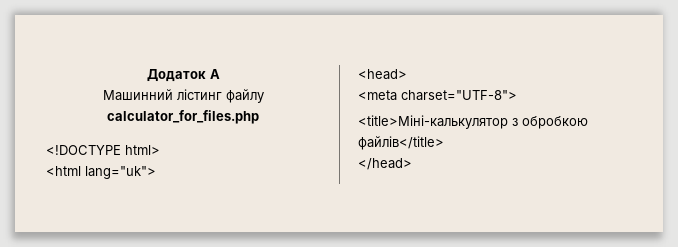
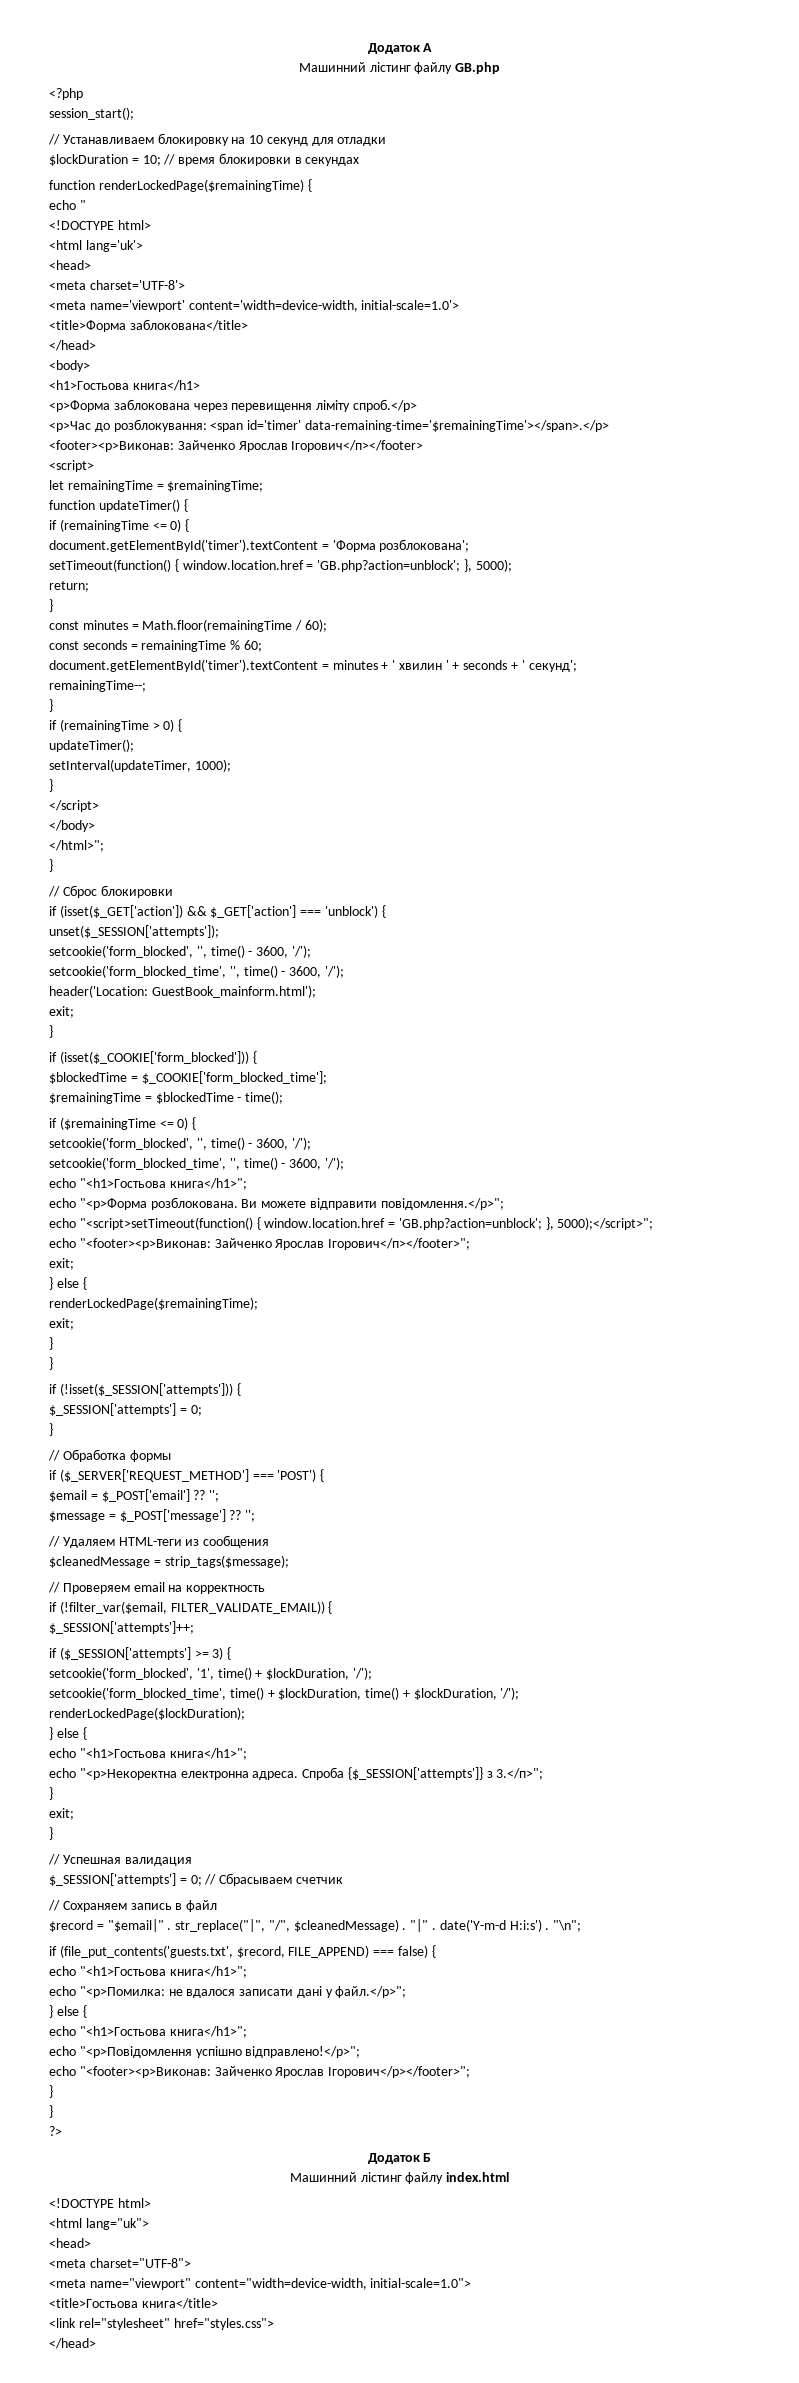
[107,110,259,124] calculator_for_files.php -> [455,62,501,74] [49,88,83,100] [49,107,134,120] [48,133,387,146] [49,153,360,166] [49,179,312,192] [49,200,86,210] [49,220,151,230] [49,240,143,252] [49,260,91,270] [49,280,185,290] [49,300,460,312] [49,319,248,332] [49,340,96,351] [49,360,90,372] [49,380,200,391] [49,399,417,412] [49,419,609,432] [49,440,424,452] [49,460,94,472] [49,480,264,492] [49,499,188,512] [49,519,190,532] [49,539,470,552] [49,559,512,572] [49,581,89,592] [49,599,53,612] [49,619,327,632] [49,640,262,652] [49,659,577,672] [49,680,146,692] [49,699,53,712] [49,719,183,732] [49,739,134,752] [49,759,231,772] [49,779,53,792] [49,800,99,812] [49,820,95,832] [49,840,104,852] [49,859,53,872] [48,885,173,898] [49,905,386,918] [49,925,219,938] [49,945,311,958] [49,965,344,978] [49,985,316,998] [49,1006,74,1018] [49,1025,53,1038] [49,1051,257,1064] [49,1071,327,1084] [49,1091,284,1104] [49,1117,197,1130] [49,1137,311,1150] [49,1157,344,1170] [49,1178,247,1190] [49,1197,504,1210] [49,1217,654,1230] [49,1238,471,1250] [49,1258,74,1270] [49,1277,87,1290] [49,1297,258,1310] [49,1318,74,1330] [49,1337,53,1350] [49,1357,53,1370] [49,1383,241,1396] [49,1403,202,1416] [49,1423,53,1436] [48,1449,171,1462] [49,1469,325,1482] [49,1489,220,1502] [49,1509,256,1522] [48,1535,270,1548] [49,1555,289,1568] [48,1582,266,1594] [49,1601,333,1614] [49,1621,194,1634] [49,1647,232,1660] [49,1667,372,1680] [49,1687,520,1700] [49,1707,245,1720] [49,1727,87,1740] [49,1748,247,1760] [49,1767,544,1780] [49,1787,53,1800] [49,1808,74,1820] [49,1827,53,1840] [48,1854,192,1866] [49,1873,343,1886] [48,1900,218,1912] [49,1919,582,1932] [49,1945,436,1958] [49,1966,247,1978] [49,1986,407,1998] [49,2005,87,2018] [49,2026,247,2038] [49,2046,361,2058] [49,2066,471,2078] [49,2085,53,2098] [49,2105,53,2118] [49,2126,62,2136] [367,2153,432,2164] [289,2172,510,2184] GB.php // <?php // session_start(); // // Устанавливаем блокировку на 10 секунд для отладки // $lockDuration = 10; // время блокировки в секундах // function renderLockedPage($remainingTime) { // echo " // <!DOCTYPE html> // <html lang='uk'> // <head> // <meta charset='UTF-8'> // <meta name='viewport' content='width=device-width, initial-scale=1.0'> // <title>Форма заблокована</title> // </head> // <body> // <h1>Гостьова книга</h1> // <p>Форма заблокована через перевищення ліміту спроб.</p> // <p>Час до розблокування: <span id='timer' data-remaining-time='$remainingTime'></span>.</p> // <footer><p>Виконав: Зайченко Ярослав Ігорович</п></footer> // <script> // let remainingTime = $remainingTime; // function updateTimer() { // if (remainingTime <= 0) { // document.getElementById('timer').textContent = 'Форма розблокована'; // setTimeout(function() { window.location.href = 'GB.php?action=unblock'; }, 5000); // return; // } // const minutes = Math.floor(remainingTime / 60); // const seconds = remainingTime % 60; // document.getElementById('timer').textContent = minutes + ' хвилин ' + seconds + ' секунд'; // remainingTime--; // } // if (remainingTime > 0) { // updateTimer(); // setInterval(updateTimer, 1000); // } // </script> // </body> // </html>"; // } // // Сброс блокировки // if (isset($_GET['action']) && $_GET['action'] === 'unblock') { // unset($_SESSION['attempts']); // setcookie('form_blocked', '', time() - 3600, '/'); // setcookie('form_blocked_time', '', time() - 3600, '/'); // header('Location: GuestBook_mainform.html'); // exit; // } // if (isset($_COOKIE['form_blocked'])) { // $blockedTime = $_COOKIE['form_blocked_time']; // $remainingTime = $blockedTime - time(); // if ($remainingTime <= 0) { // setcookie('form_blocked', '', time() - 3600, '/'); // setcookie('form_blocked_time', '', time() - 3600, '/'); // echo "<h1>Гостьова книга</h1>"; // echo "<p>Форма розблокована. Ви можете відправити повідомлення.</p>"; // echo "<script>setTimeout(function() { window.location.href = 'GB.php?action=unblock'; }, 5000);</script>"; // echo "<footer><p>Виконав: Зайченко Ярослав Ігорович</п></footer>"; // exit; // } else { // renderLockedPage($remainingTime); // exit; // } // } // if (!isset($_SESSION['attempts'])) { // $_SESSION['attempts'] = 0; // } // // Обработка формы // if ($_SERVER['REQUEST_METHOD'] === 'POST') { // $email = $_POST['email'] ?? ''; // $message = $_POST['message'] ?? ''; // // Удаляем HTML-теги из сообщения // $cleanedMessage = strip_tags($message); // // Проверяем email на корректность // if (!filter_var($email, FILTER_VALIDATE_EMAIL)) { // $_SESSION['attempts']++; // if ($_SESSION['attempts'] >= 3) { // setcookie('form_blocked', '1', time() + $lockDuration, '/'); // setcookie('form_blocked_time', time() + $lockDuration, time() + $lockDuration, '/'); // renderLockedPage($lockDuration); // } else { // echo "<h1>Гостьова книга</h1>"; // echo "<p>Некоректна електронна адреса. Спроба {$_SESSION['attempts']} з 3.</п>"; // } // exit; // } // // Успешная валидация // $_SESSION['attempts'] = 0; // Сбрасываем счетчик // // Сохраняем запись в файл // $record = "$email|" . str_replace("|", "/", $cleanedMessage) . "|" . date('Y-m-d H:i:s') . "\n"; // if (file_put_contents('guests.txt', $record, FILE_APPEND) === false) { // echo "<h1>Гостьова книга</h1>"; // echo "<p>Помилка: не вдалося записати дані у файл.</p>"; // } else { // echo "<h1>Гостьова книга</h1>"; // echo "<p>Повідомлення успішно відправлено!</p>"; // echo "<footer><p>Виконав: Зайченко Ярослав Ігорович</p></footer>"; // } // } // ?> // Додаток Б // Машинний лістинг файлу index.html
[358,115,588,129] [358,136,444,150] <title>Міні-калькулятор з обробкою файлів</title> -> [49,2278,472,2290] [49,2298,218,2309] [49,2318,274,2330] <meta name="viewport" content="width=device-width, initial-scale=1.0"> // <title>Гостьова книга</title> // <link rel="stylesheet" href="styles.css">

